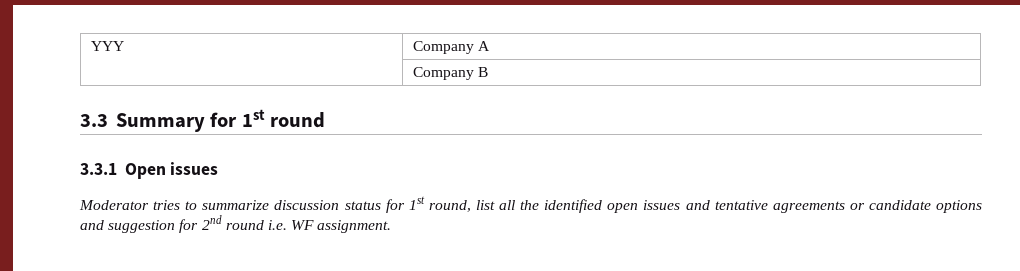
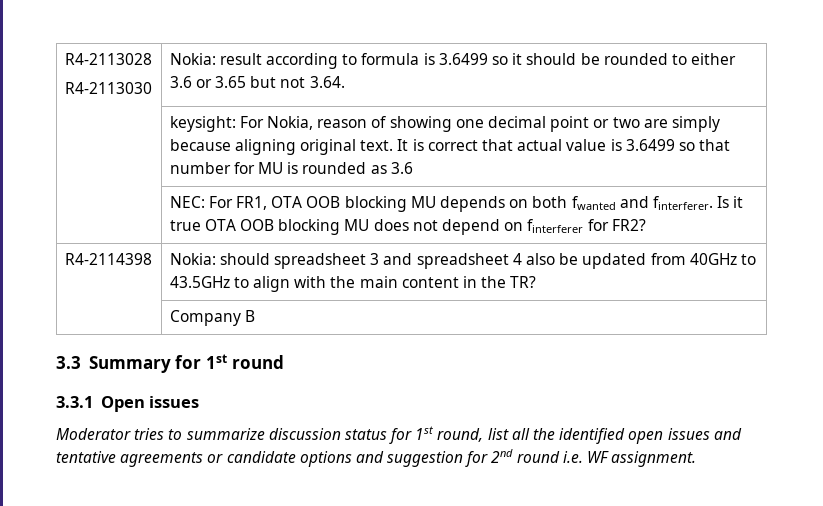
[90,41,124,51] [412,41,491,54] YYY | Company A -> [64,53,152,65] [64,82,152,94] [169,53,737,69] [169,76,345,88] [169,116,720,132] [169,139,731,155] [169,162,413,174] [169,196,744,212] [169,219,646,235] [64,253,152,265] [169,253,756,269] [169,276,537,292] R4-2113028 // R4-2113030 | Nokia: result according to formula is 3.6499 so it should be rounded to either 3.6 or 3.65 but not 3.64. // | keysight: For Nokia, reason of showing one decimal point or two are simply because aligning original text. It is correct that actual value is 3.6499 so that number for MU is rounded as 3.6 // | NEC: For FR1, OTA OOB blocking MU depends on both fwanted and finterferer. Is it true OTA OOB blocking MU does not depend on finterferer for FR2? // R4-2114398 | Nokia: should spreadsheet 3 and spreadsheet 4 also be updated from 40GHz to 43.5GHz to align with the main content in the TR?

